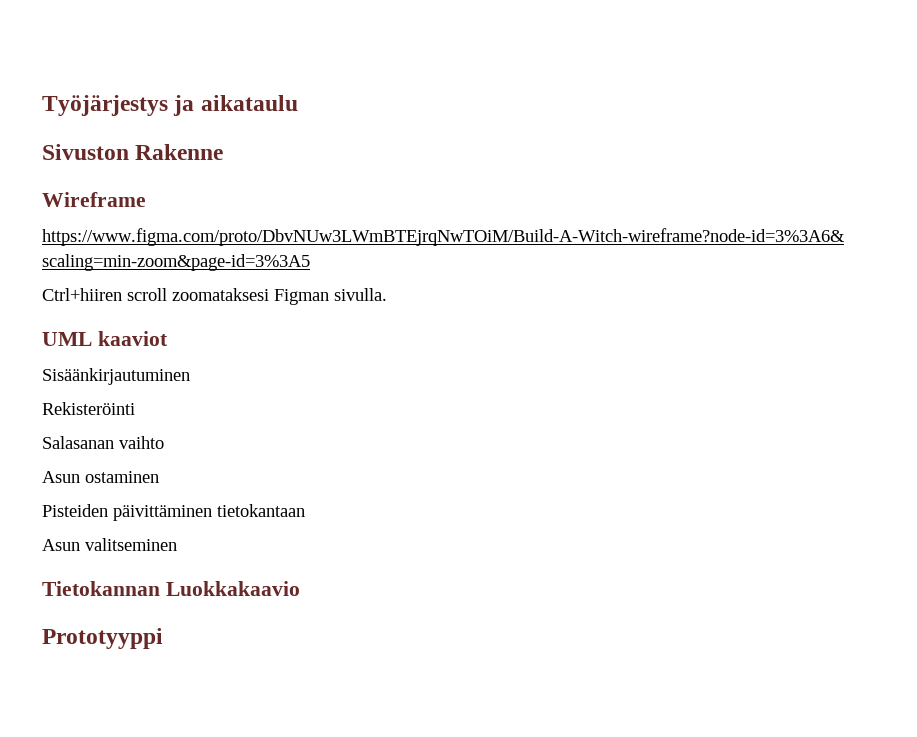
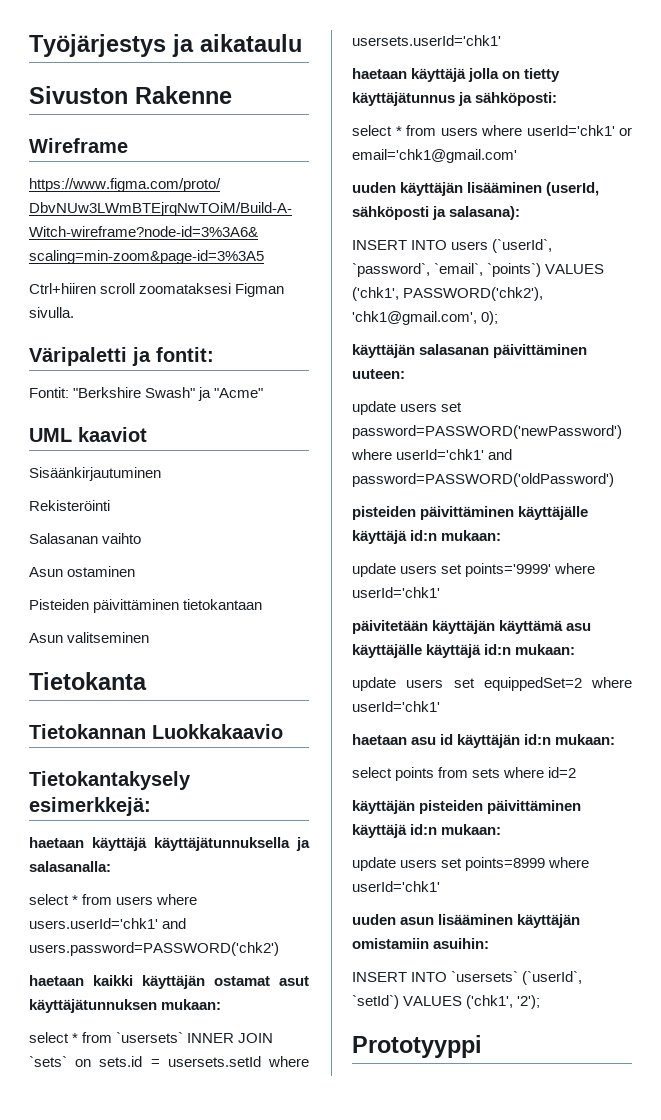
(387, 294) none -> [29,347,214,366] [29,387,264,401] // Väripaletti ja fontit: // Fontit: "Berkshire Swash" ja "Acme"
(177, 544) none -> [29,672,147,690] // Tietokanta
(300, 588) none -> [29,771,191,790] [29,797,151,816] [29,837,310,851] [29,861,111,872] [29,894,198,905] [29,918,187,929] [29,942,279,956] [29,975,309,989] [29,999,222,1013] [29,1032,274,1043] [29,1056,309,1067] [352,35,501,46] [352,68,561,82] [352,92,558,106] [352,125,632,136] [352,149,517,163] [352,182,600,196] [352,206,521,220] [352,239,553,253] [352,263,605,277] [352,287,544,301] [352,311,499,325] [352,344,588,358] [352,369,405,379] [352,401,463,415] [352,425,622,439] [351,449,513,460] [352,473,614,487] [352,506,589,520] [352,530,502,544] [352,563,596,577] [352,587,440,598] [352,620,592,634] [352,644,576,658] [352,677,632,691] [352,701,440,712] [352,734,616,748] [352,767,577,781] [352,800,582,814] [352,824,502,838] [352,857,590,871] [352,881,440,892] [352,914,581,928] [352,938,490,949] [352,971,583,985] [352,995,541,1009] // Tietokantakysely esimerkkejä: // haetaan käyttäjä käyttäjätunnuksella ja salasanalla: // select * from users where users.userId='chk1' and users.password=PASSWORD('chk2') // haetaan kaikki käyttäjän ostamat asut käyttäjätunnuksen mukaan: // select * from `usersets` INNER JOIN `sets` on sets.id = usersets.setId where usersets.userId='chk1' // haetaan käyttäjä jolla on tietty käyttäjätunnus ja sähköposti: // select * from users where userId='chk1' or email='chk1@gmail.com' // uuden käyttäjän lisääminen (userId, sähköposti ja salasana): // INSERT INTO users (`userId`, `password`, `email`, `points`) VALUES ('chk1', PASSWORD('chk2'), 'chk1@gmail.com', 0); // käyttäjän salasanan päivittäminen uuteen: // update users set password=PASSWORD('newPassword') where userId='chk1' and password=PASSWORD('oldPassword') // pisteiden päivittäminen käyttäjälle käyttäjä id:n mukaan: // update users set points='9999' where userId='chk1' // päivitetään käyttäjän käyttämä asu käyttäjälle käyttäjä id:n mukaan: // update users set equippedSet=2 where userId='chk1' // haetaan asu id käyttäjän id:n mukaan: // select points from sets where id=2 // käyttäjän pisteiden päivittäminen käyttäjä id:n mukaan: // update users set points=8999 where userId='chk1' // uuden asun lisääminen käyttäjän omistamiin asuihin: // INSERT INTO `usersets` (`userId`, `setId`) VALUES ('chk1', '2');

